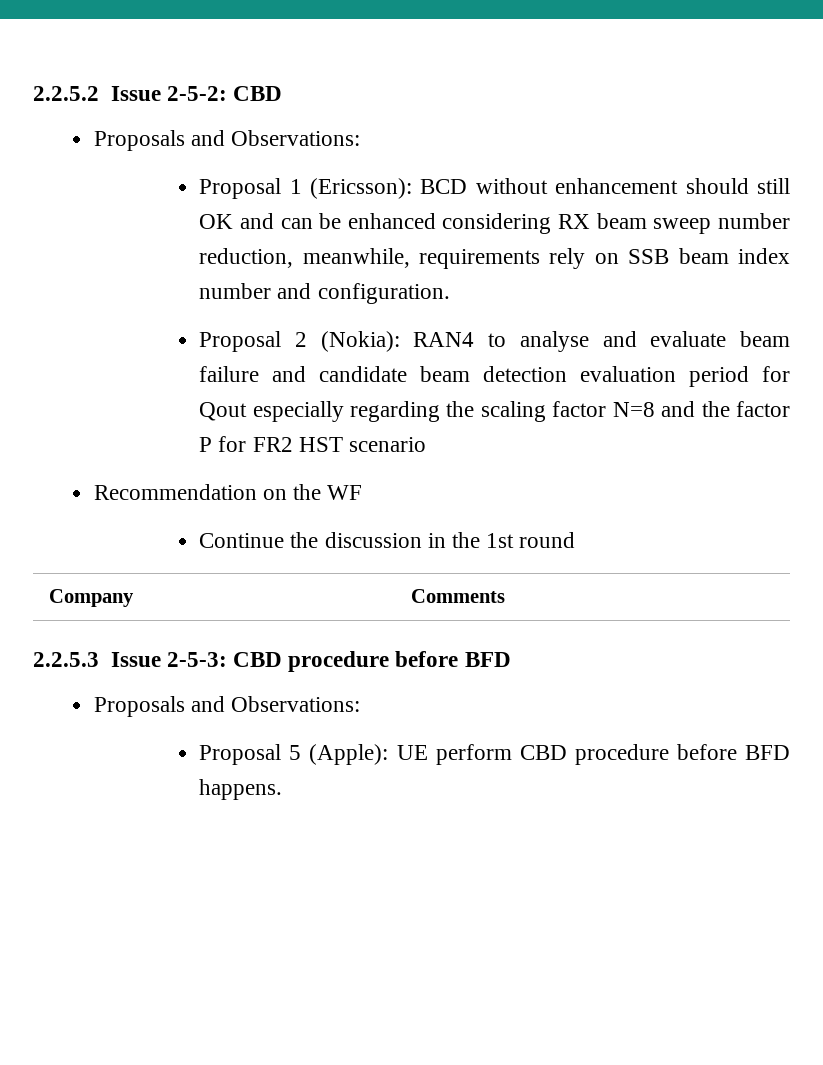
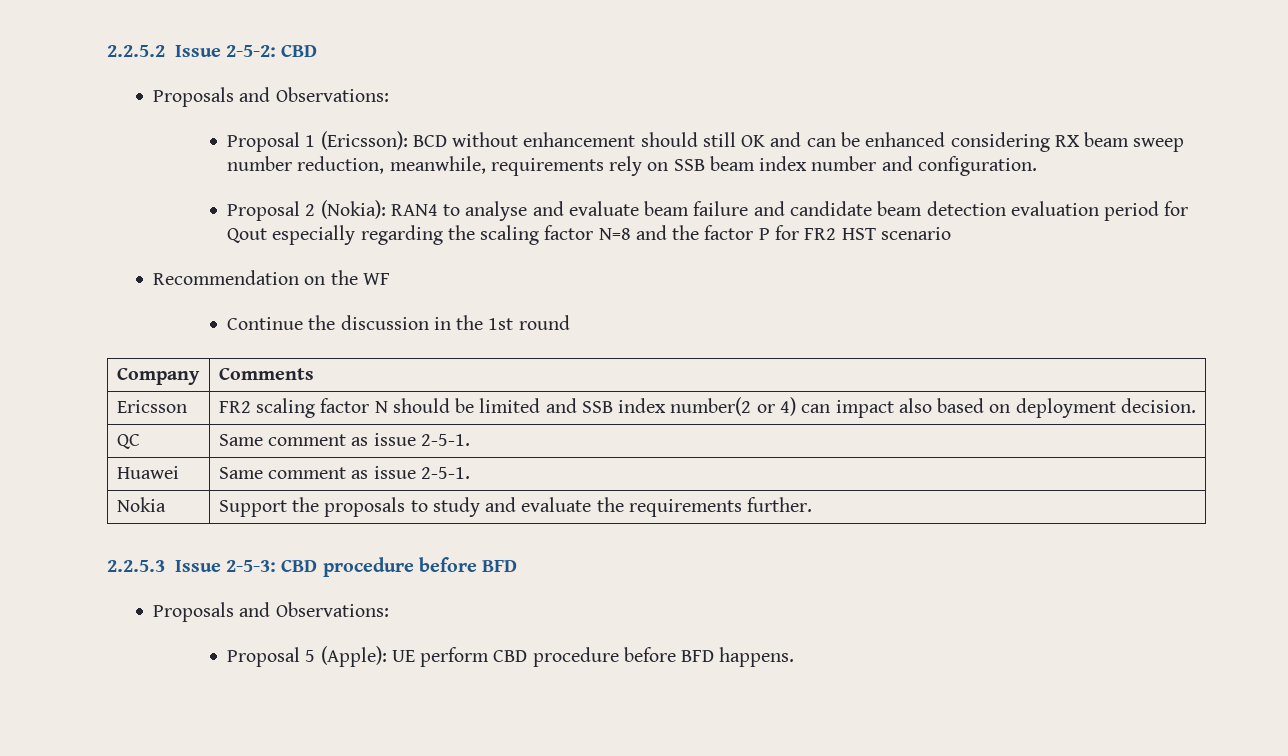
(506, 596) none -> [116,400,187,413] [218,397,1196,418] [116,434,140,449] [218,433,470,446] [116,466,179,479] [218,466,470,479] [116,497,166,512] [218,497,813,517] // Ericsson | FR2 scaling factor N should be limited and SSB index number(2 or 4) can impact also based on deployment decision. // QC | Same comment as issue 2-5-1. // Huawei | Same comment as issue 2-5-1. // Nokia | Support the proposals to study and evaluate the requirements further.

